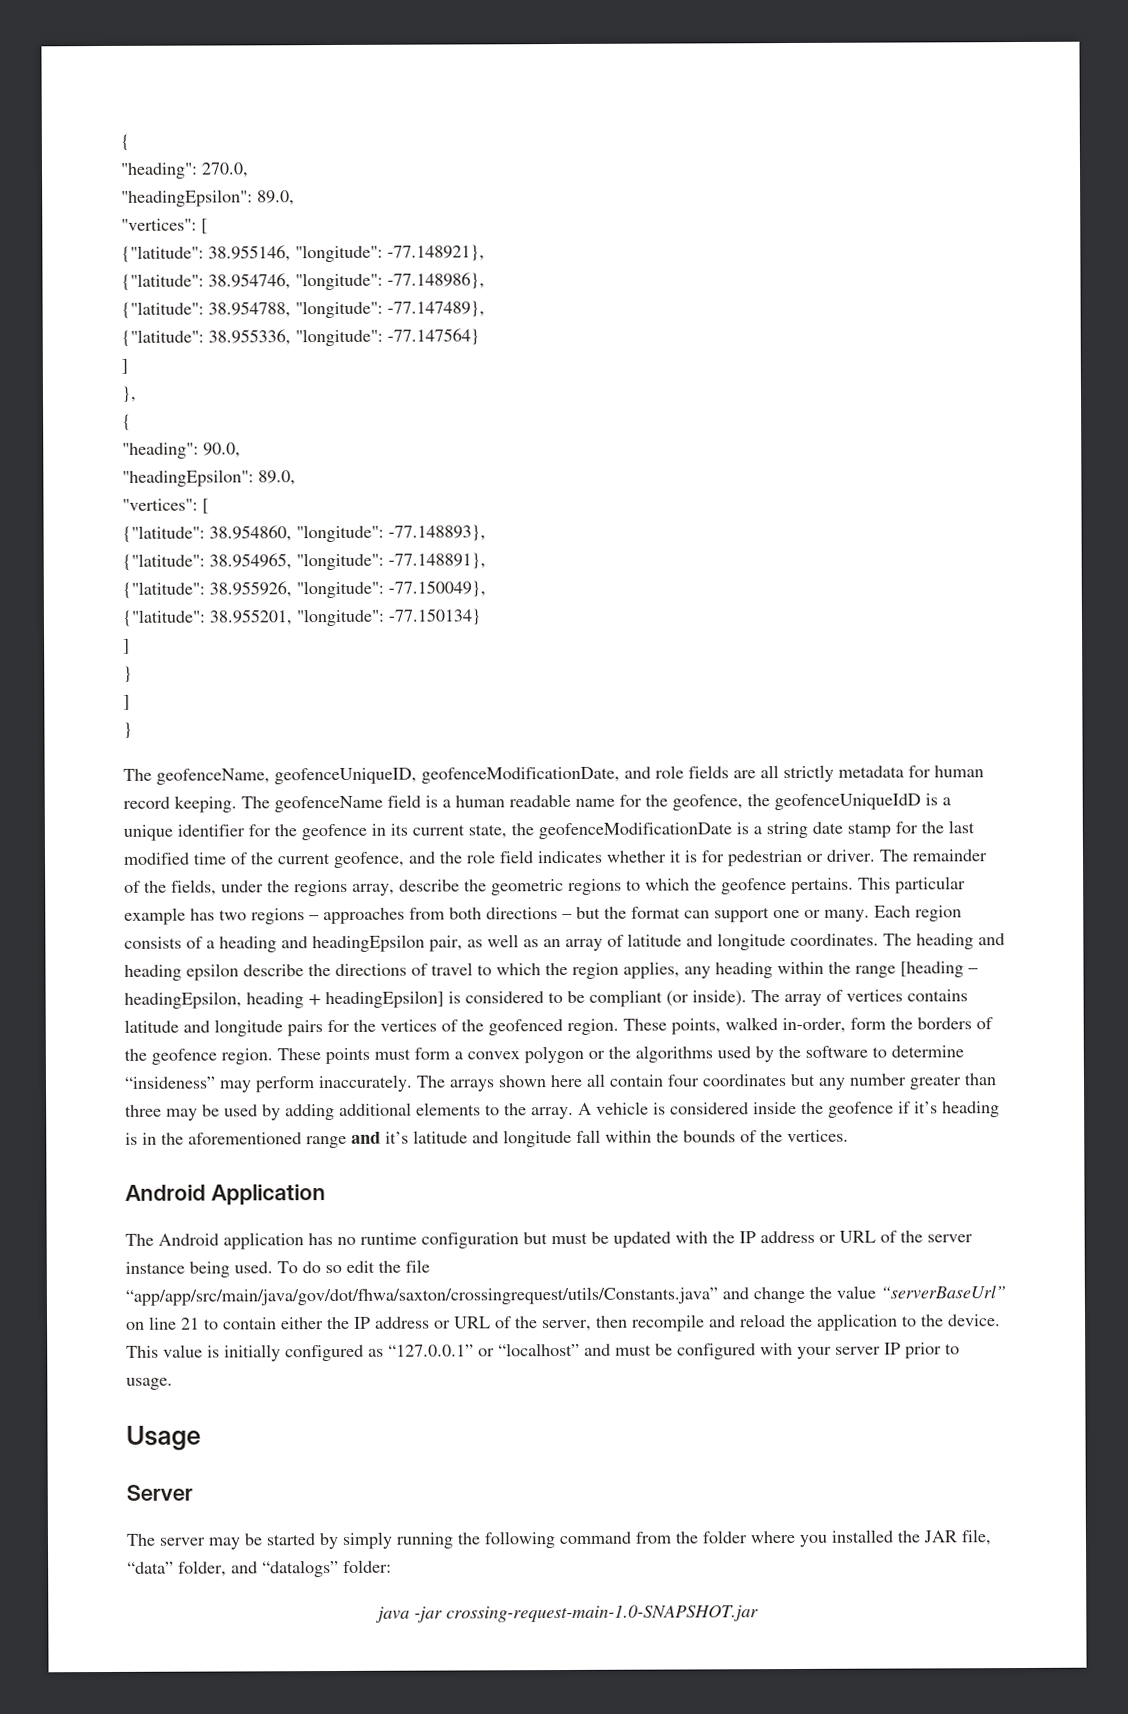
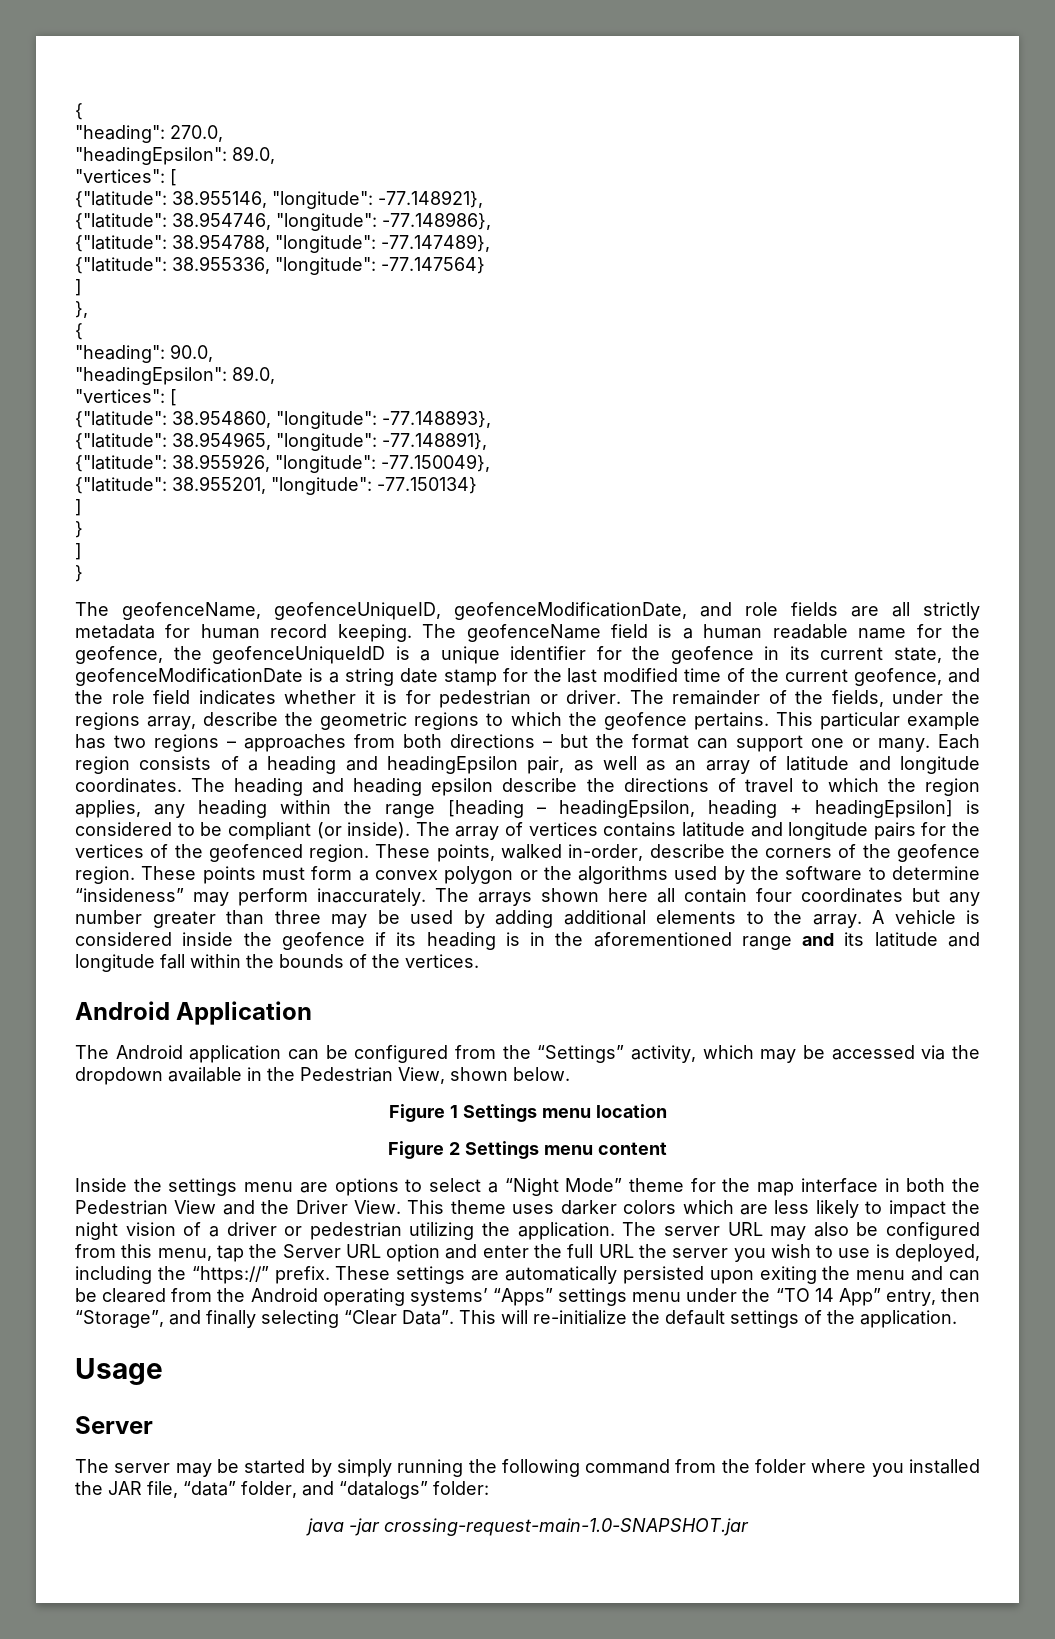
[850,1017,972,1030] form the borders -> [649,844,833,858] describe the corners
[914,1101,938,1114] it’s -> [396,932,417,946] its
[385,1131,409,1144] it’s -> [844,932,865,946] its
[308,1230,973,1249] [125,1259,430,1278] [125,1285,1006,1306] [126,1313,1001,1332] [126,1342,960,1362] [126,1377,173,1390] has no runtime configuration but must be updated with the IP address or URL of the server instance being used. To do so edit the file “app/app/src/main/java/gov/dot/fhwa/saxton/crossingrequest/utils/Constants.java” and change the value “serverBaseUrl” on line 21 to contain either the IP address or URL of the server, then recompile and reload the application to the device. This value is initially configured as “127.0.0.1” or “localhost” and must be configured with your server IP prior to usage. -> [288,1045,980,1063] [75,1067,570,1085] [388,1104,667,1122] [388,1141,667,1159] [75,1178,980,1196] [75,1200,980,1218] [75,1222,980,1240] [75,1244,980,1262] [75,1266,981,1284] [75,1288,980,1306] [75,1310,957,1328] can be configured from the “Settings” activity, which may be accessed via the dropdown available in the Pedestrian View, shown below. // Figure 1 Settings menu location // Figure 2 Settings menu content // Inside the settings menu are options to select a “Night Mode” theme for the map interface in both the Pedestrian View and the Driver View. This theme uses darker colors which are less likely to impact the night vision of a driver or pedestrian utilizing the application. The server URL may also be configured from this menu, tap the Server URL option and enter the full URL the server you wish to use is deployed, including the “https://” prefix. These settings are automatically persisted upon exiting the menu and can be cleared from the Android operating systems’ “Apps” settings menu under the “TO 14 App” entry, then “Storage”, and finally selecting “Clear Data”. This will re-initialize the default settings of the application.

